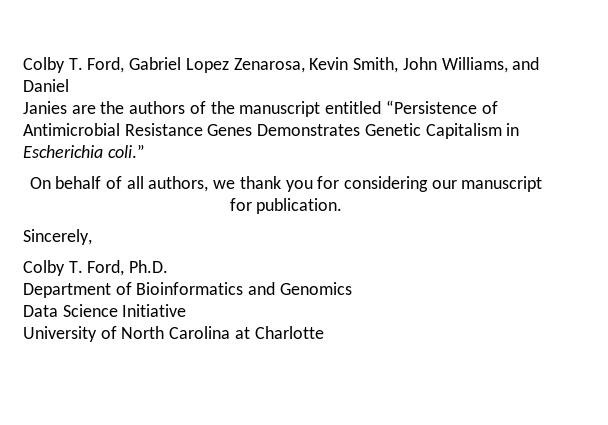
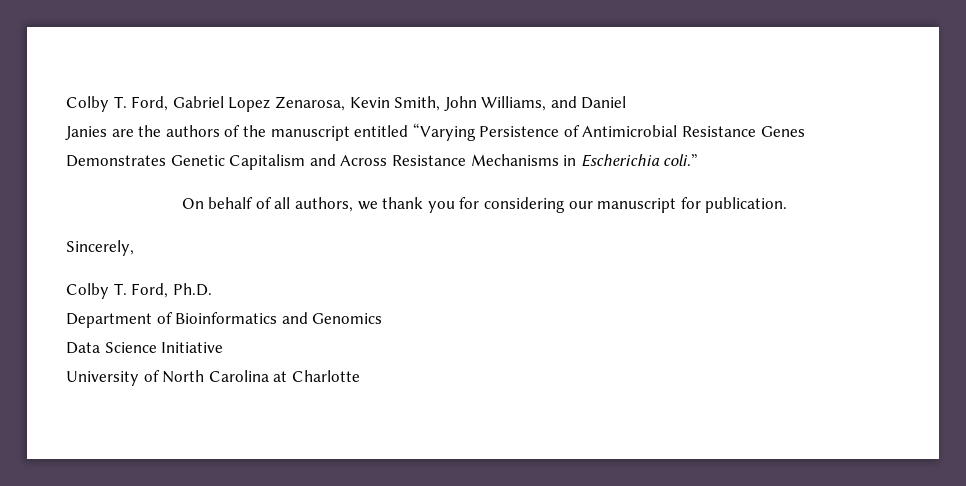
[385,100,477,114] “Persistence -> [412,123,560,141] “Varying Persistence
(502, 131) none -> [309,154,559,166] and Across Resistance Mechanisms

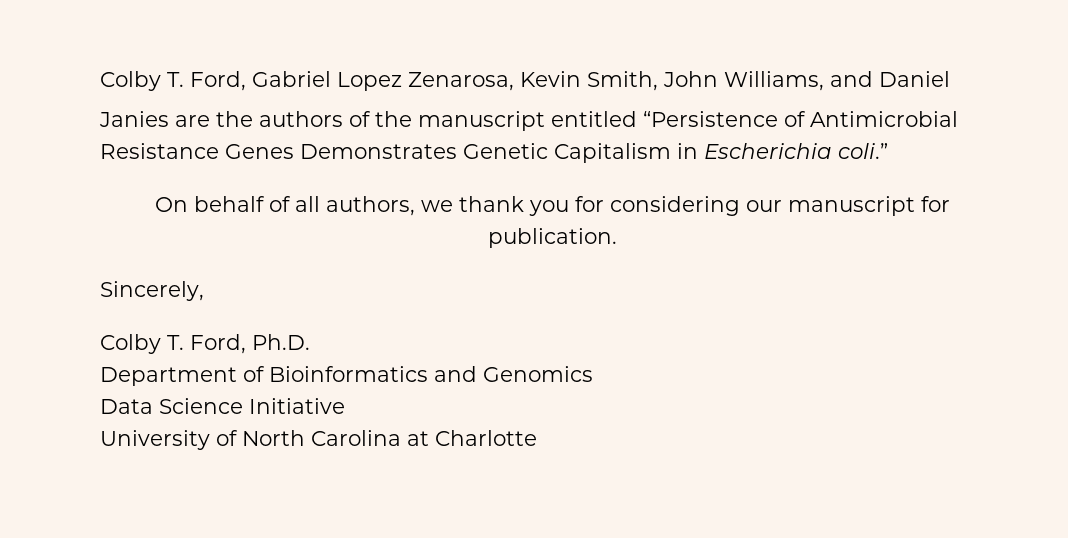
[412,123,560,141] “Varying Persistence -> [643,111,778,127] “Persistence
[309,154,559,166] and Across Resistance Mechanisms -> (671, 153) none

